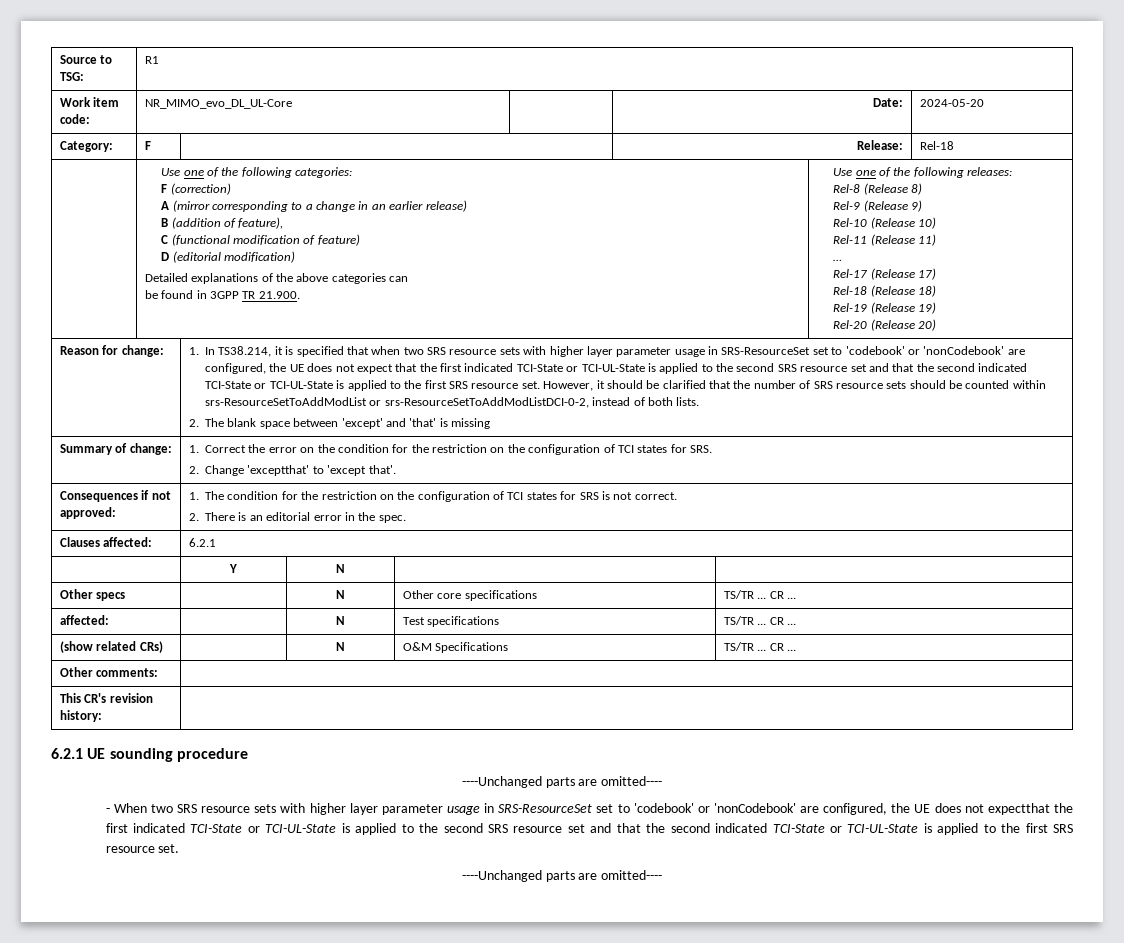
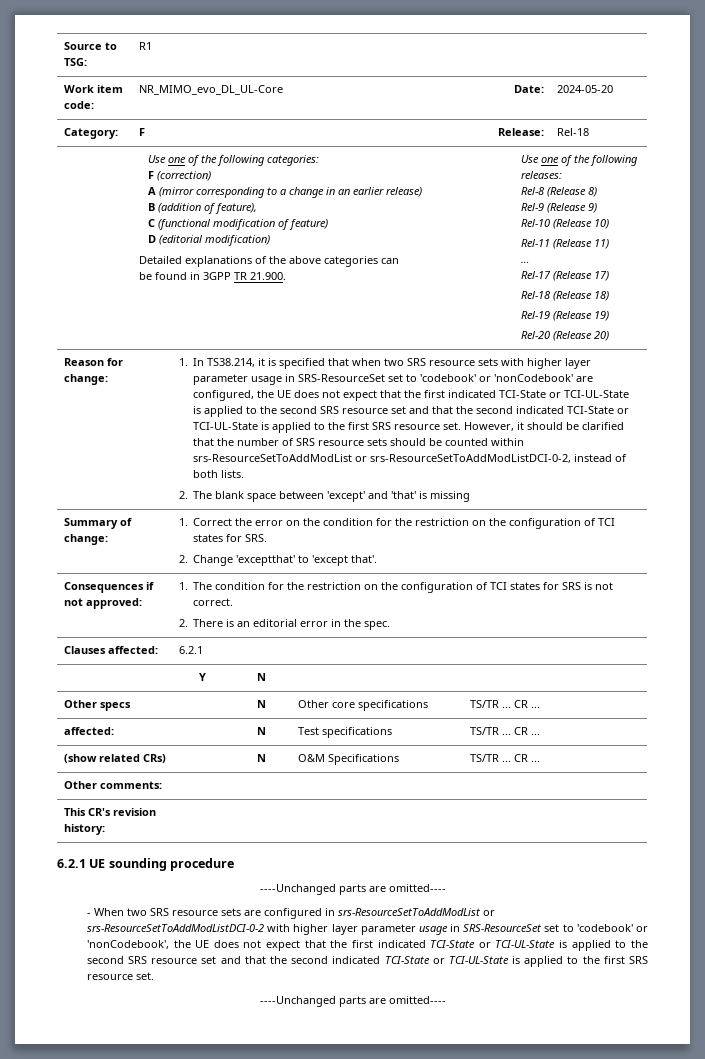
(277, 808) none -> [243,908,495,919] [86,924,264,932] are configured in srs-ResourceSetToAddModList or srs-ResourceSetToAddModListDCI-0-2
[713,803,1050,815] 'nonCodebook' are configured, the UE does not expectthat -> [86,940,326,951] 'nonCodebook', the UE does not expect that

